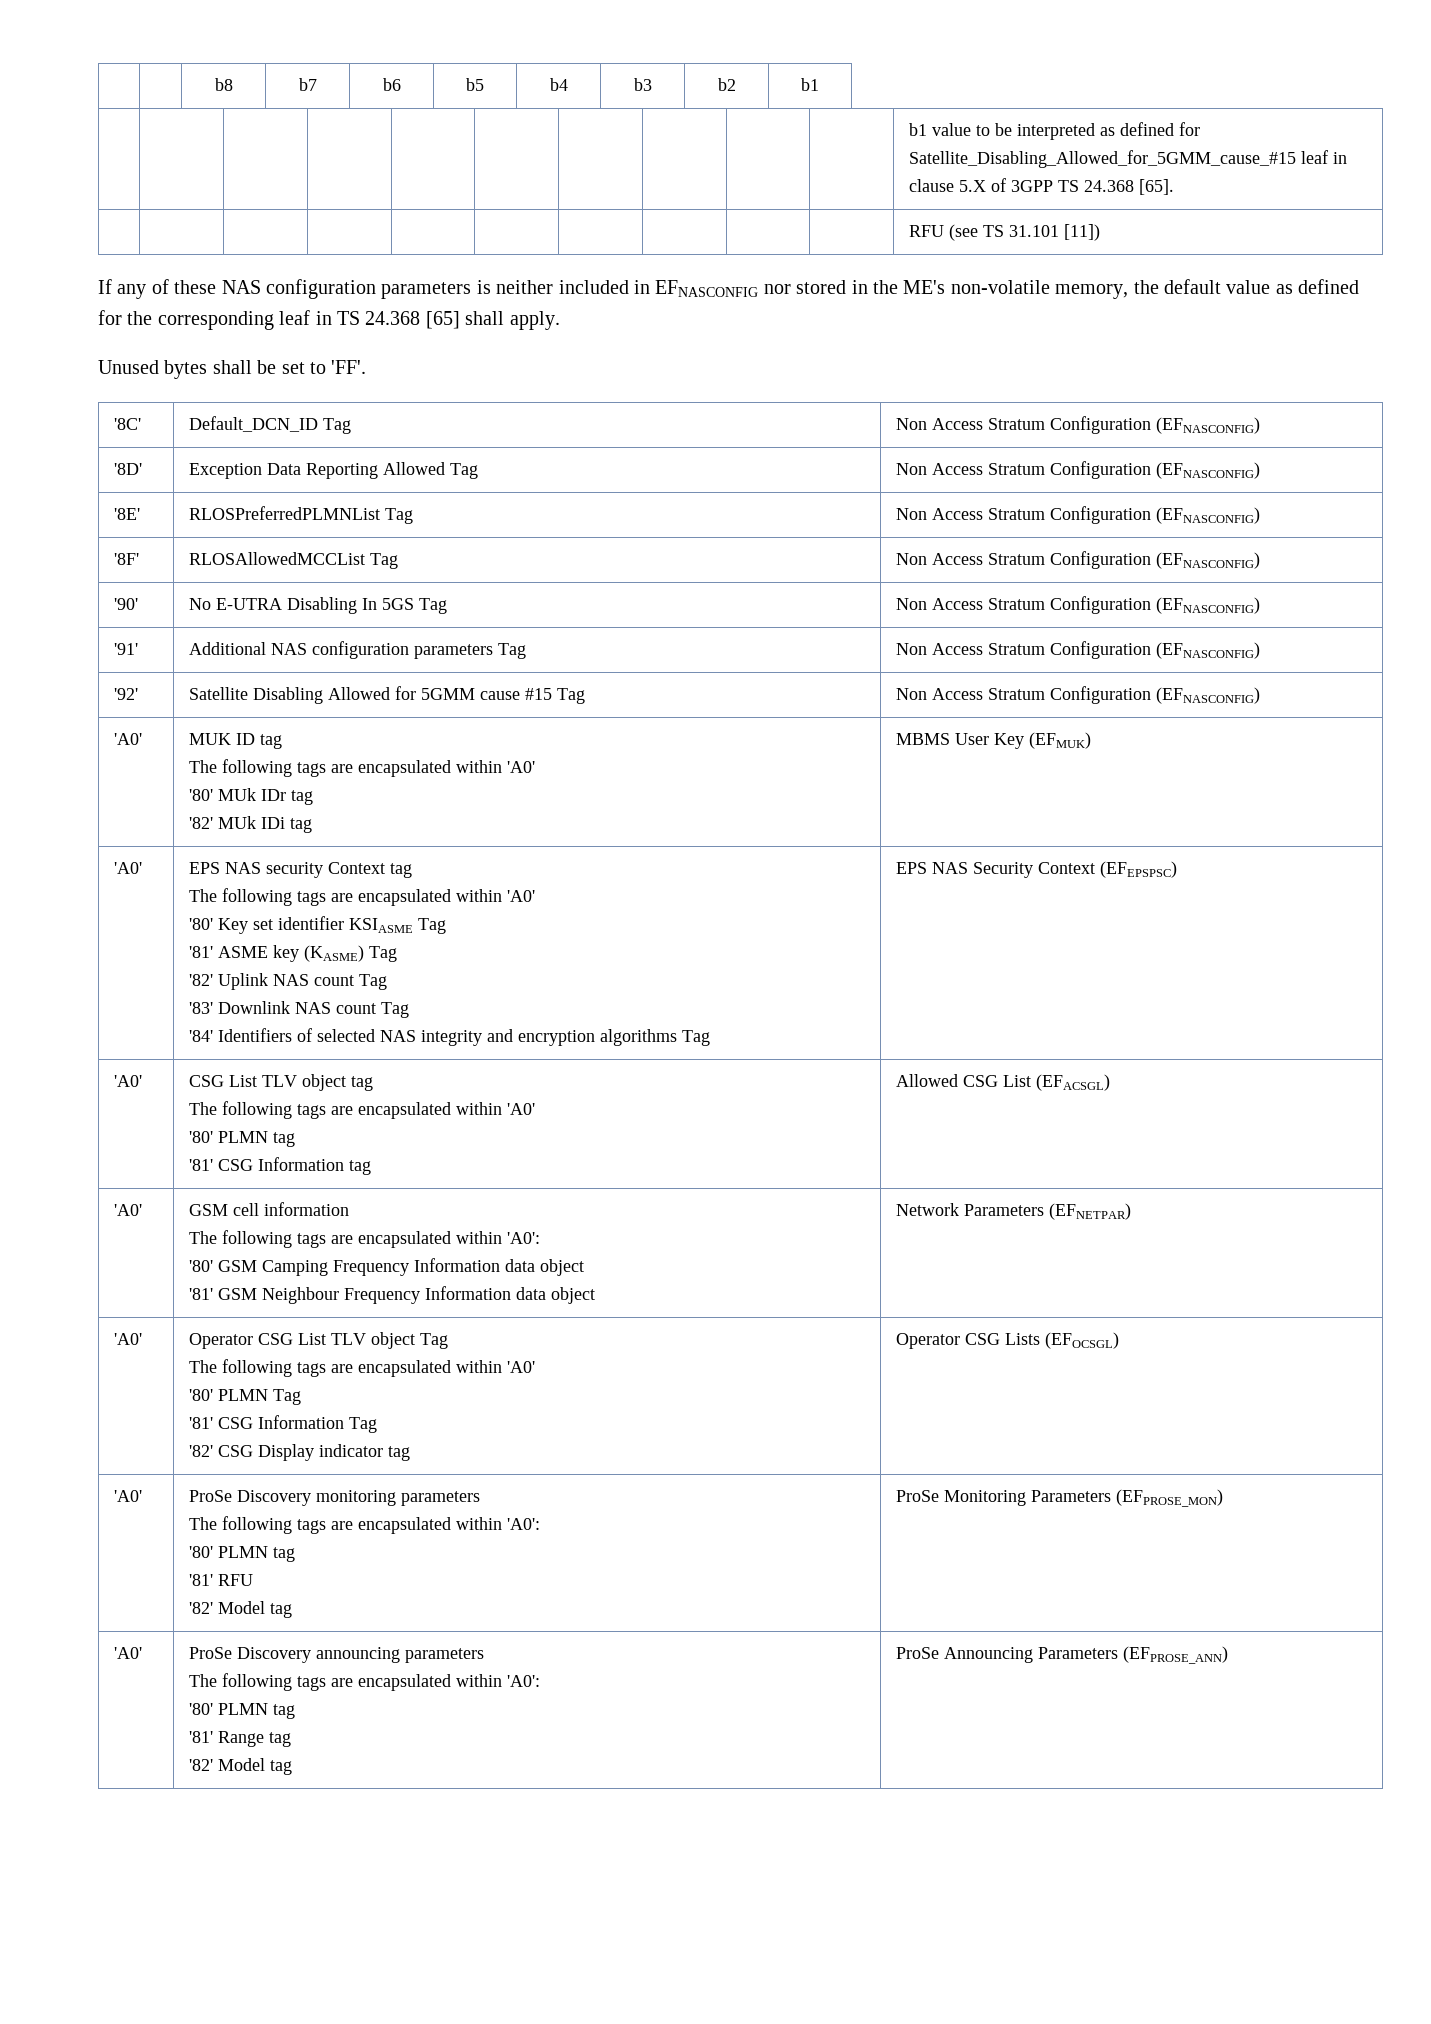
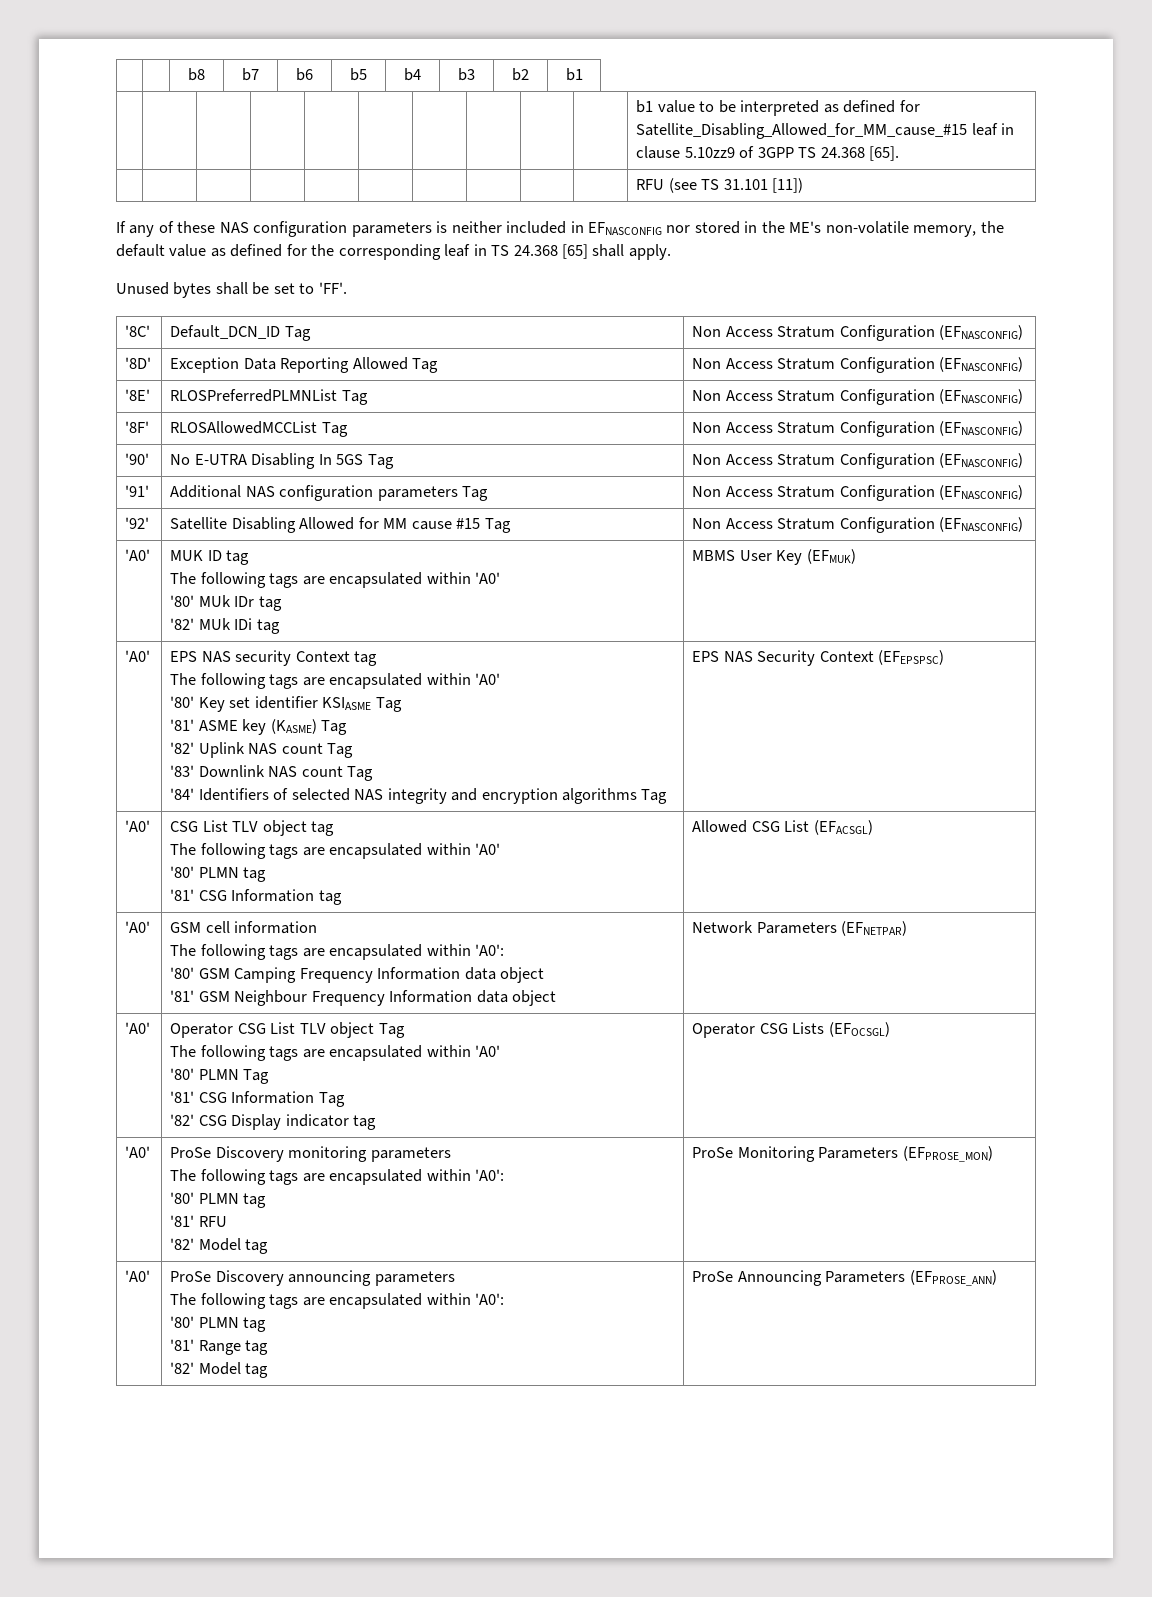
[908,150,1296,168] Satellite_Disabling_Allowed_for_5GMM_cause_#15 -> [636,123,968,139] Satellite_Disabling_Allowed_for_MM_cause_#15
[958,180,986,192] 5.X -> [684,147,735,158] 5.10zz9
[420,688,475,700] 5GMM -> [383,518,408,529] MM

